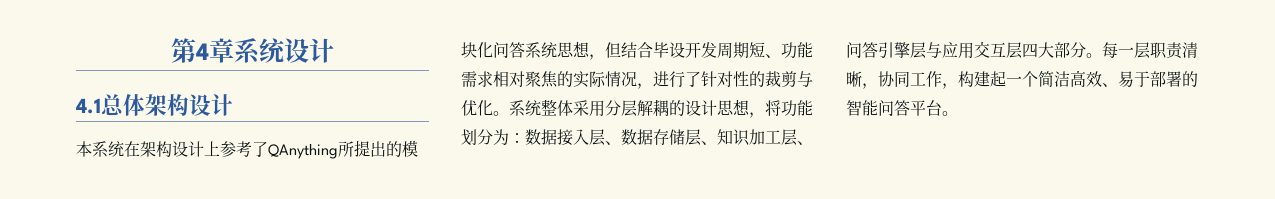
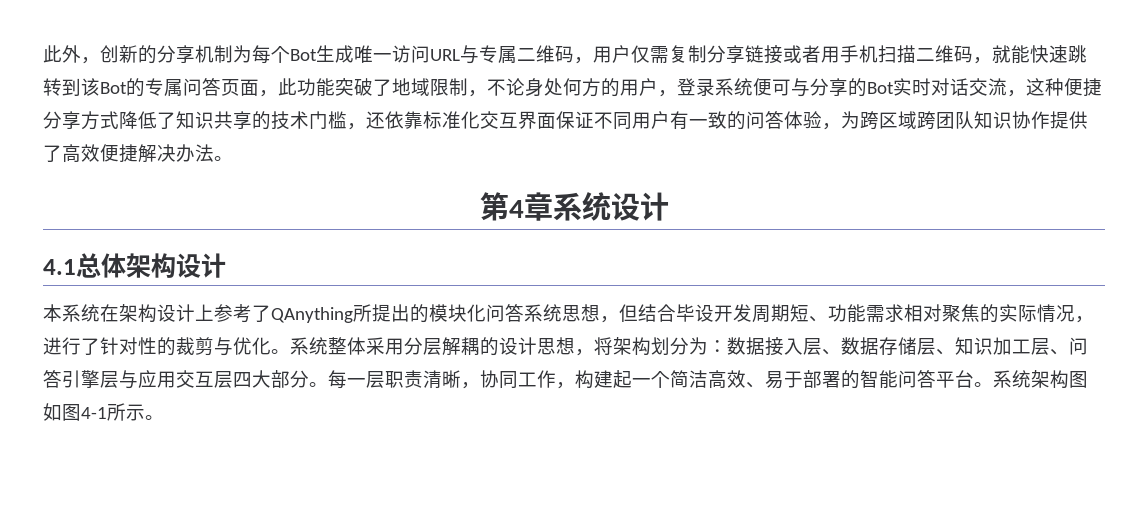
(171, 50) none -> [43,45,1087,64] [43,78,1102,97] [43,111,1088,130] [43,144,233,163] 此外，创新的分享机制为每个Bot生成唯一访问URL与专属二维码，用户仅需复制分享链接或者用手机扫描二维码，就能快速跳转到该Bot的专属问答页面，此功能突破了地域限制，不论身处何方的用户，登录系统便可与分享的Bot实时对话交流，这种便捷分享方式降低了知识共享的技术门槛，还依靠标准化交互界面保证不同用户有一致的问答体验，为跨区域跨团队知识协作提供了高效便捷解决办法。 //
[781,100,813,117] 功能 -> [613,337,651,356] 架构
(958, 113) none -> [993,370,1088,389] [43,403,164,421] 系统架构图如图4-1所示。

